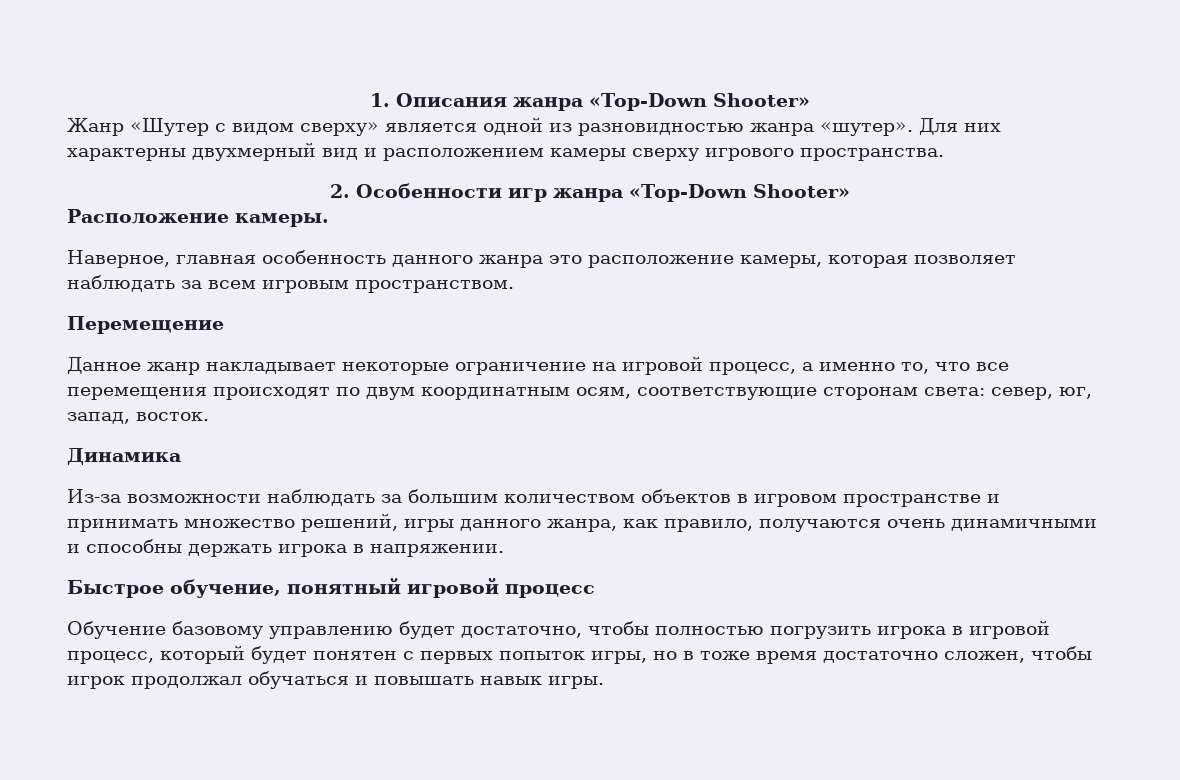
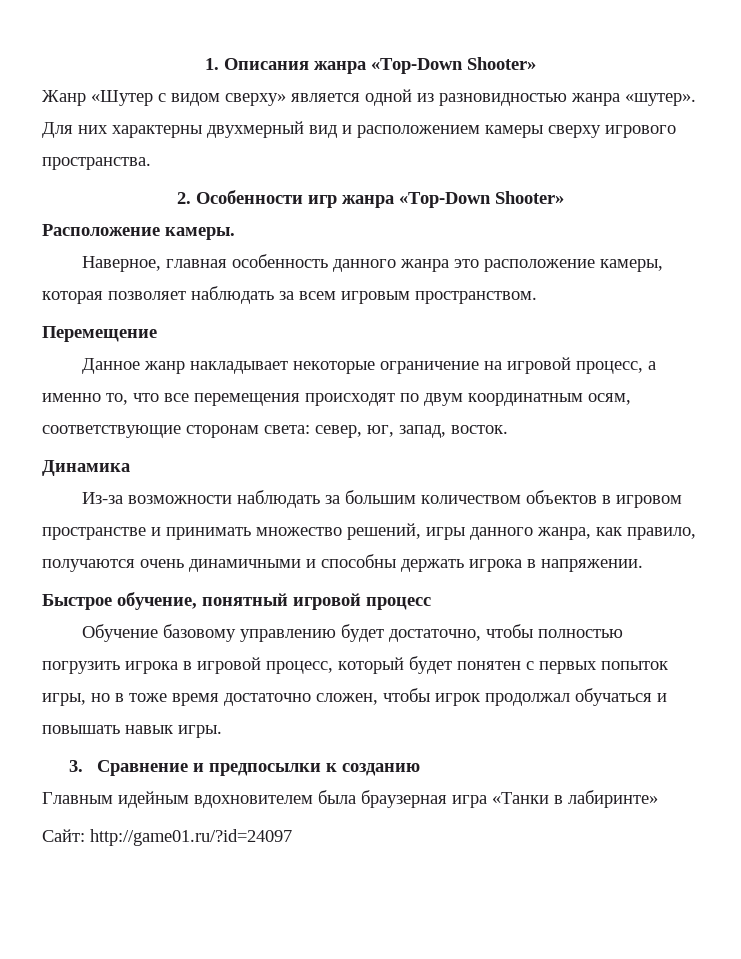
(604, 682) none -> [69,760,420,776] [42,790,658,808] [42,829,292,846] // 3. Сравнение и предпосылки к созданию // Главным идейным вдохновителем была браузерная игра «Танки в лабиринте» // Сайт: http://game01.ru/?id=24097

